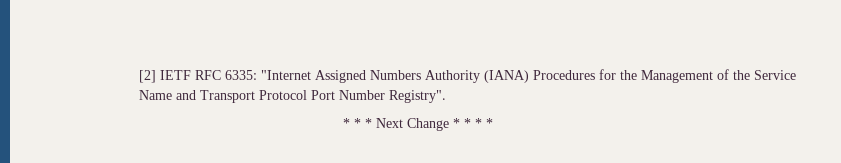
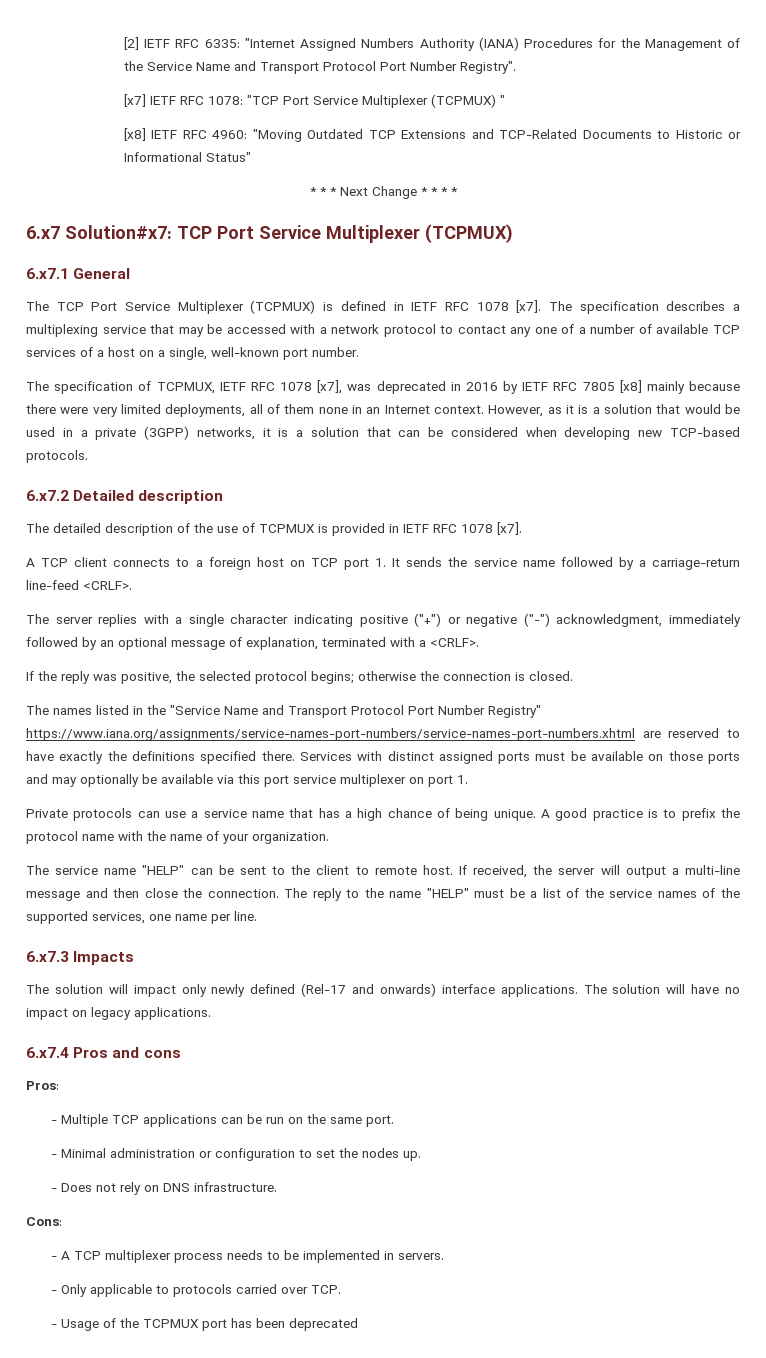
(446, 96) none -> [123,94,505,108] [123,128,741,142] [123,152,251,162] // [x7] IETF RFC 1078: "TCP Port Service Multiplexer (TCPMUX) " // [x8] IETF RFC 4960: "Moving Outdated TCP Extensions and TCP-Related Documents to Historic or Informational Status"
(493, 123) none -> [26,224,513,243] [26,268,131,279] [26,300,740,314] [26,324,740,337] [26,347,359,360] [26,380,740,394] [26,404,741,417] [26,426,740,440] [26,450,88,463] [26,490,224,504] [26,522,522,536] [26,557,741,570] [26,580,132,590] [26,613,741,627] [26,637,479,650] [26,671,573,684] [26,705,541,718] [26,728,740,741] [26,751,740,764] [26,774,468,787] [26,808,741,821] [26,831,329,844] [26,865,740,878] [26,888,740,901] [26,911,257,924] [26,951,135,965] [26,983,740,997] [26,1007,211,1020] [26,1047,181,1058] [26,1081,59,1090] [50,1114,394,1127] [50,1148,421,1161] [50,1182,277,1195] [26,1217,62,1226] [50,1250,444,1263] [50,1284,341,1297] [50,1318,358,1331] // 6.x7 Solution#x7: TCP Port Service Multiplexer (TCPMUX) // 6.x7.1 General // The TCP Port Service Multiplexer (TCPMUX) is defined in IETF RFC 1078 [x7]. The specification describes a multiplexing service that may be accessed with a network protocol to contact any one of a number of available TCP services of a host on a single, well-known port number. // The specification of TCPMUX, IETF RFC 1078 [x7], was deprecated in 2016 by IETF RFC 7805 [x8] mainly because there were very limited deployments, all of them none in an Internet context. However, as it is a solution that would be used in a private (3GPP) networks, it is a solution that can be considered when developing new TCP-based protocols. // 6.x7.2 Detailed description // The detailed description of the use of TCPMUX is provided in IETF RFC 1078 [x7]. // A TCP client connects to a foreign host on TCP port 1. It sends the service name followed by a carriage-return line-feed <CRLF>. // The server replies with a single character indicating positive ("+") or negative ("-") acknowledgment, immediately followed by an optional message of explanation, terminated with a <CRLF>. // If the reply was positive, the selected protocol begins; otherwise the connection is closed. // The names listed in the "Service Name and Transport Protocol Port Number Registry" https://www.iana.org/assignments/service-names-port-numbers/service-names-port-numbers.xhtml are reserved to have exactly the definitions specified there. Services with distinct assigned ports must be available on those ports and may optionally be available via this port service multiplexer on port 1. // Private protocols can use a service name that has a high chance of being unique. A good practice is to prefix the protocol name with the name of your organization. // The service name "HELP" can be sent to the client to remote host. If received, the server will output a multi-line message and then close the connection. The reply to the name "HELP" must be a list of the service names of the supported services, one name per line. // 6.x7.3 Impacts // The solution will impact only newly defined (Rel-17 and onwards) interface applications. The solution will have no impact on legacy applications. // 6.x7.4 Pros and cons // Pros: // - Multiple TCP applications can be run on the same port. // - Minimal administration or configuration to set the nodes up. // - Does not rely on DNS infrastructure. // Cons: // - A TCP multiplexer process needs to be implemented in servers. // - Only applicable to protocols carried over TCP. // - Usage of the TCPMUX port has been deprecated

